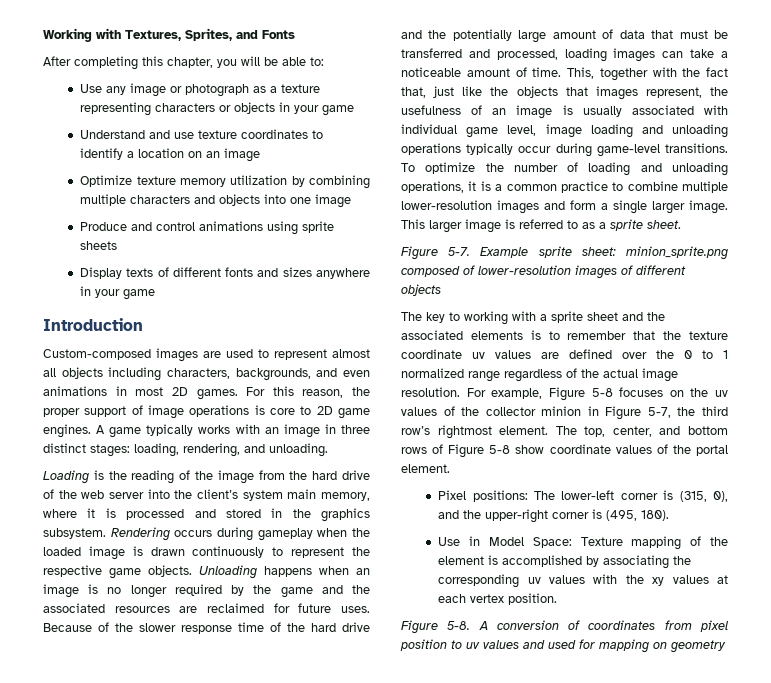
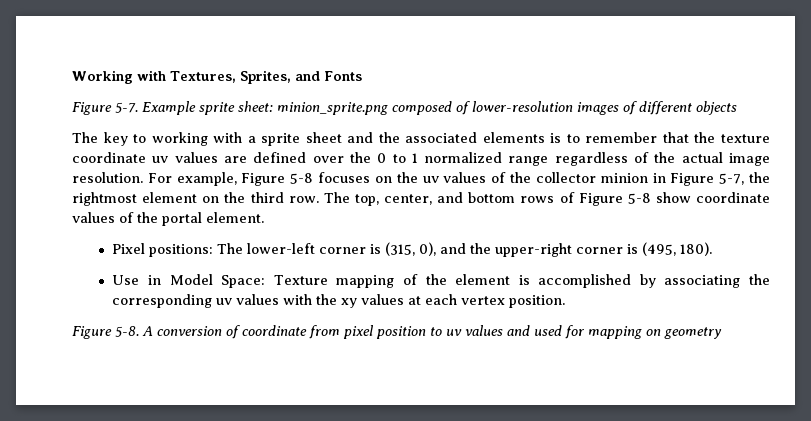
[43,56,324,70] [80,83,321,97] [80,102,355,116] [80,129,324,139] [80,148,261,162] [80,175,370,189] [80,194,352,208] [80,221,335,235] [80,241,118,250] [80,267,370,279] [80,286,156,300] [43,318,143,331] [43,348,370,362] [43,367,370,381] [43,386,370,400] [43,405,370,419] [43,424,370,438] [43,443,328,457] [43,470,371,484] [43,489,370,501] [43,508,370,522] [43,527,370,541] [43,546,370,560] [43,565,370,579] [43,584,370,598] [43,603,370,613] [43,622,370,634] [401,29,728,43] [401,48,728,62] [401,67,728,81] [401,86,728,100] [401,105,728,119] [401,124,728,138] [401,143,728,157] [401,162,728,176] [401,181,728,193] [401,200,728,214] [401,219,681,233] // After completing this chapter, you will be able to: // Use any image or photograph as a texture representing characters or objects in your game // Understand and use texture coordinates to identify a location on an image // Optimize texture memory utilization by combining multiple characters and objects into one image // Produce and control animations using sprite sheets // Display texts of different fonts and sizes anywhere in your game // Introduction // Custom-composed images are used to represent almost all objects including characters, backgrounds, and even animations in most 2D games. For this reason, the proper support of image operations is core to 2D game engines. A game typically works with an image in three distinct stages: loading, rendering, and unloading. // Loading is the reading of the image from the hard drive of the web server into the client’s system main memory, where it is processed and stored in the graphics subsystem. Rendering occurs during gameplay when the loaded image is drawn continuously to represent the respective game objects. Unloading happens when an image is no longer required by the game and the associated resources are reclaimed for future uses. Because of the slower response time of the hard drive and the potentially large amount of data that must be transferred and processed, loading images can take a noticeable amount of time. This, together with the fact that, just like the objects that images represent, the usefulness of an image is usually associated with individual game level, image loading and unloading operations typically occur during game-level transitions. To optimize the number of loading and unloading operations, it is a common practice to combine multiple lower-resolution images and form a single larger image. This larger image is referred to as a sprite sheet. -> (362, 76) none
[702,406,728,416] [401,425,549,439] third row’s rightmost element. -> [72,192,319,206] rightmost element on the third row.
[588,620,656,630] coordinates -> [242,325,307,336] coordinate

